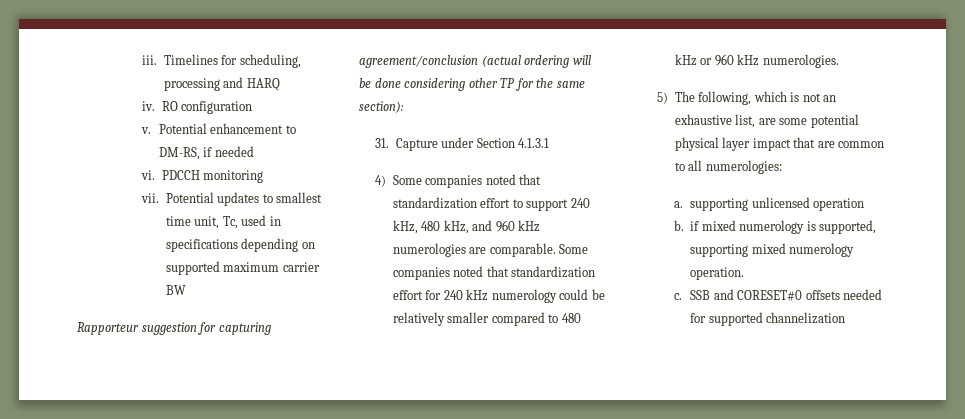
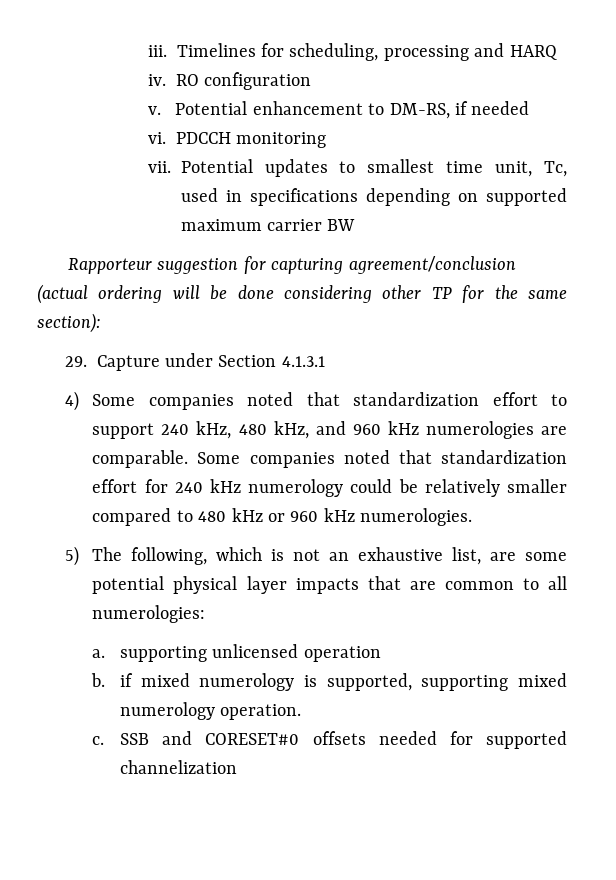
[375,138,390,148] 31. -> [64,356,87,367] 29.
[752,138,791,151] impact -> [295,578,359,594] impacts

